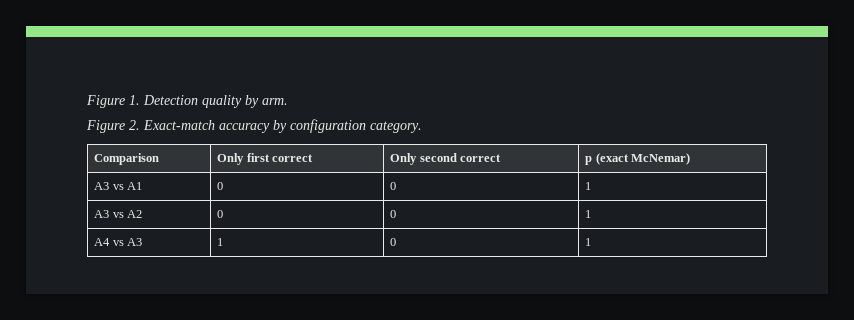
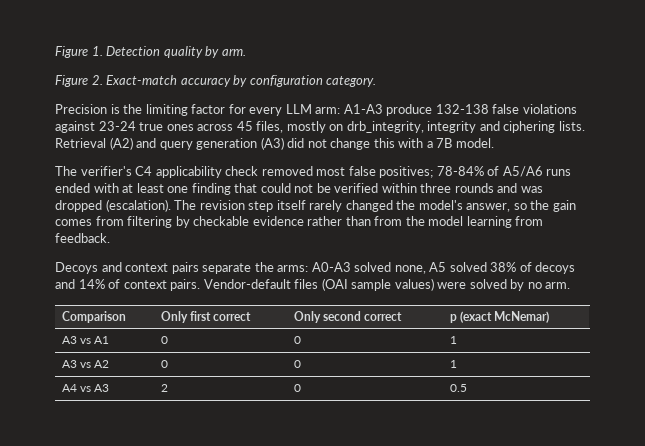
(422, 127) none -> [55,104,577,116] [55,121,585,133] [55,137,494,150] [55,166,572,178] [55,183,543,195] [55,199,576,212] [55,216,544,228] [55,233,110,243] [55,262,576,274] [55,278,571,291] // Precision is the limiting factor for every LLM arm: A1-A3 produce 132-138 false violations against 23-24 true ones across 45 files, mostly on drb_integrity, integrity and ciphering lists. Retrieval (A2) and query generation (A3) did not change this with a 7B model. // The verifier's C4 applicability check removed most false positives; 78-84% of A5/A6 runs ended with at least one finding that could not be verified within three rounds and was dropped (escalation). The revision step itself rarely changed the model's answer, so the gain comes from filtering by checkable evidence rather than from the model learning from feedback. // Decoys and context pairs separate the arms: A0-A3 solved none, A5 solved 38% of decoys and 14% of context pairs. Vendor-default files (OAI sample values) were solved by no arm.
[217,238,224,246] [390,238,397,246] [585,238,592,246] 1 | 0 | 1 -> [161,384,169,392] [294,384,302,392] [450,384,468,392] 2 | 0 | 0.5

